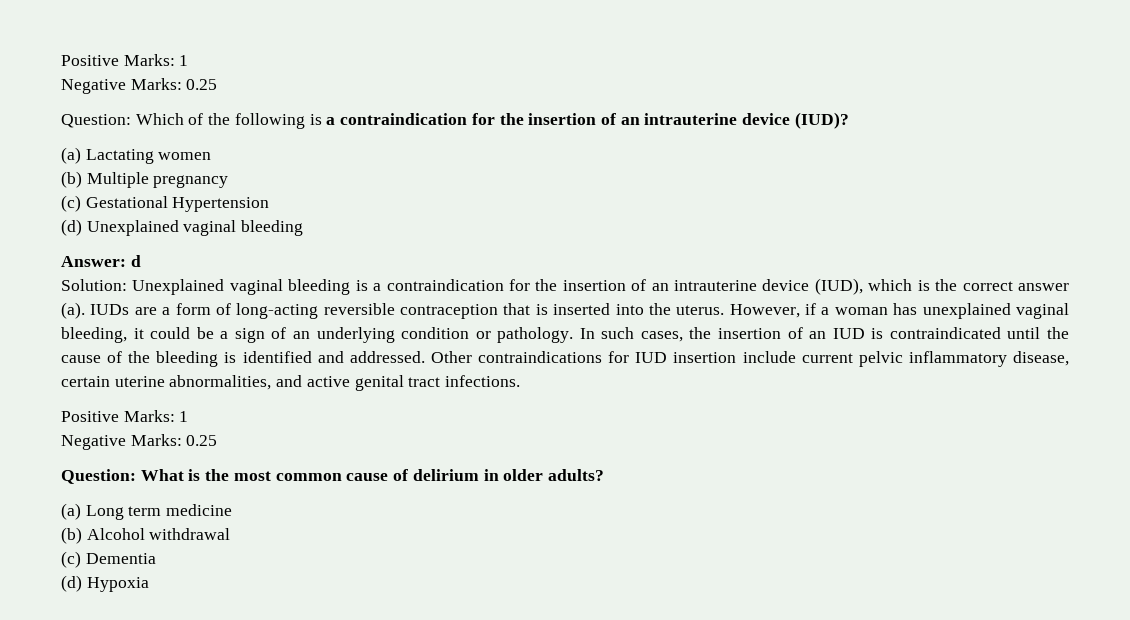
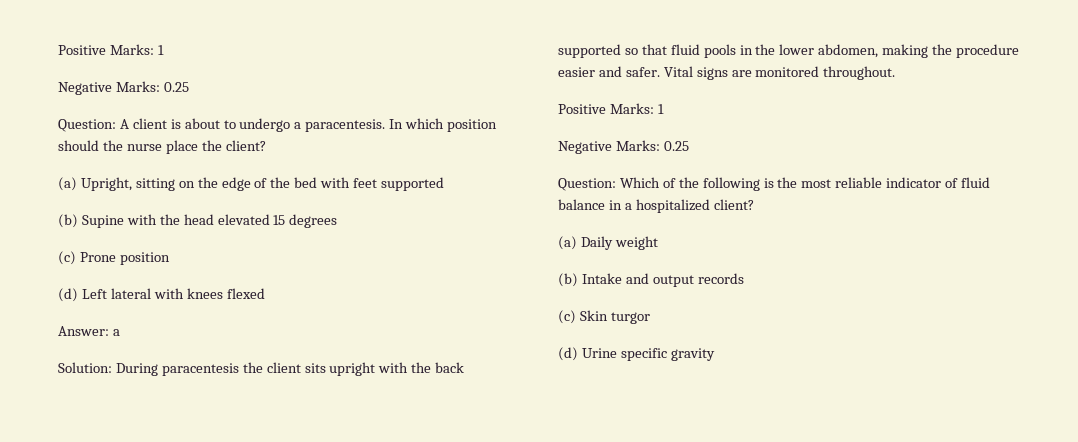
[61,54,189,66] [61,78,218,94] Positive Marks: 1 // Negative Marks: 0.25 -> [58,44,164,55] [58,81,189,95] [58,118,498,132] [58,140,266,154] [58,177,445,191] [58,214,338,228] [58,251,170,265] [58,288,265,302] [58,326,120,336] [58,362,465,376] [558,44,1020,58] [558,66,896,80] [558,103,664,114] [558,140,689,154] Positive Marks: 1 // Negative Marks: 0.25 // Question: A client is about to undergo a paracentesis. In which position should the nurse place the client? // (a) Upright, sitting on the edge of the bed with feet supported // (b) Supine with the head elevated 15 degrees // (c) Prone position // (d) Left lateral with knees flexed // Answer: a // Solution: During paracentesis the client sits upright with the back supported so that fluid pools in the lower abdomen, making the procedure easier and safer. Vital signs are monitored throughout. // Positive Marks: 1 // Negative Marks: 0.25
[326,112,849,129] [61,147,212,164] [61,171,229,188] [61,195,270,212] [61,219,304,236] [61,255,141,267] [61,278,1070,295] [61,302,1070,319] [61,327,1070,343] [61,351,1069,367] [61,375,521,391] [61,410,189,422] [61,434,218,450] [61,469,604,484] [61,503,233,520] [61,527,231,544] [61,551,156,568] [61,575,149,592] a contraindication for the insertion of an intrauterine device (IUD)? // (a) Lactating women // (b) Multiple pregnancy // (c) Gestational Hypertension // (d) Unexplained vaginal bleeding // Answer: d // Solution: Unexplained vaginal bleeding is a contraindication for the insertion of an intrauterine device (IUD), which is the correct answer (a). IUDs are a form of long-acting reversible contraception that is inserted into the uterus. However, if a woman has unexplained vaginal bleeding, it could be a sign of an underlying condition or pathology. In such cases, the insertion of an IUD is contraindicated until the cause of the bleeding is identified and addressed. Other contraindications for IUD insertion include current pelvic inflammatory disease, certain uterine abnormalities, and active genital tract infections. // Positive Marks: 1 // Negative Marks: 0.25 // Question: What is the most common cause of delirium in older adults? // (a) Long term medicine // (b) Alcohol withdrawal // (c) Dementia // (d) Hypoxia -> [777,177,991,188] [558,199,754,213] [558,236,658,250] [558,273,744,287] [558,310,650,324] [558,347,715,361] the most reliable indicator of fluid balance in a hospitalized client? // (a) Daily weight // (b) Intake and output records // (c) Skin turgor // (d) Urine specific gravity

